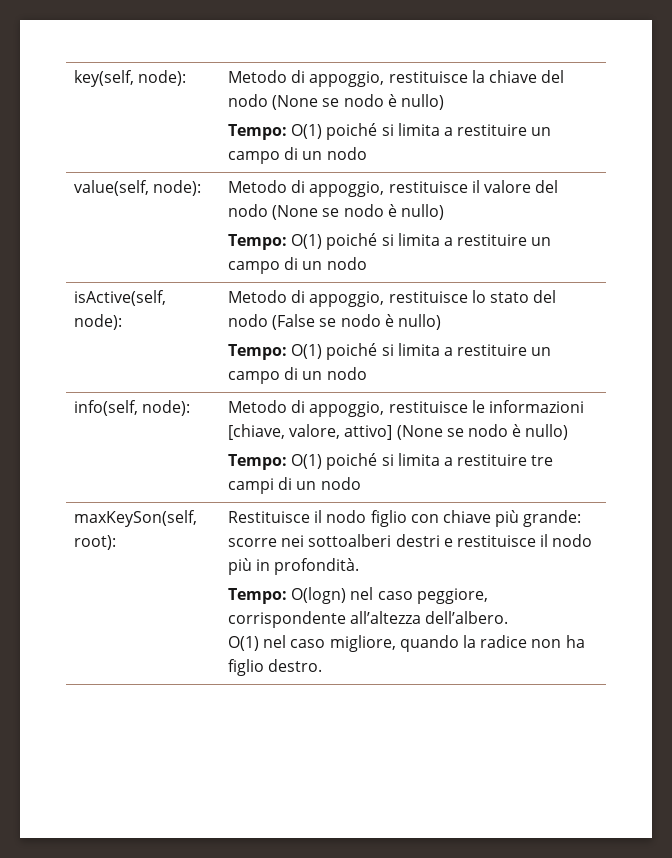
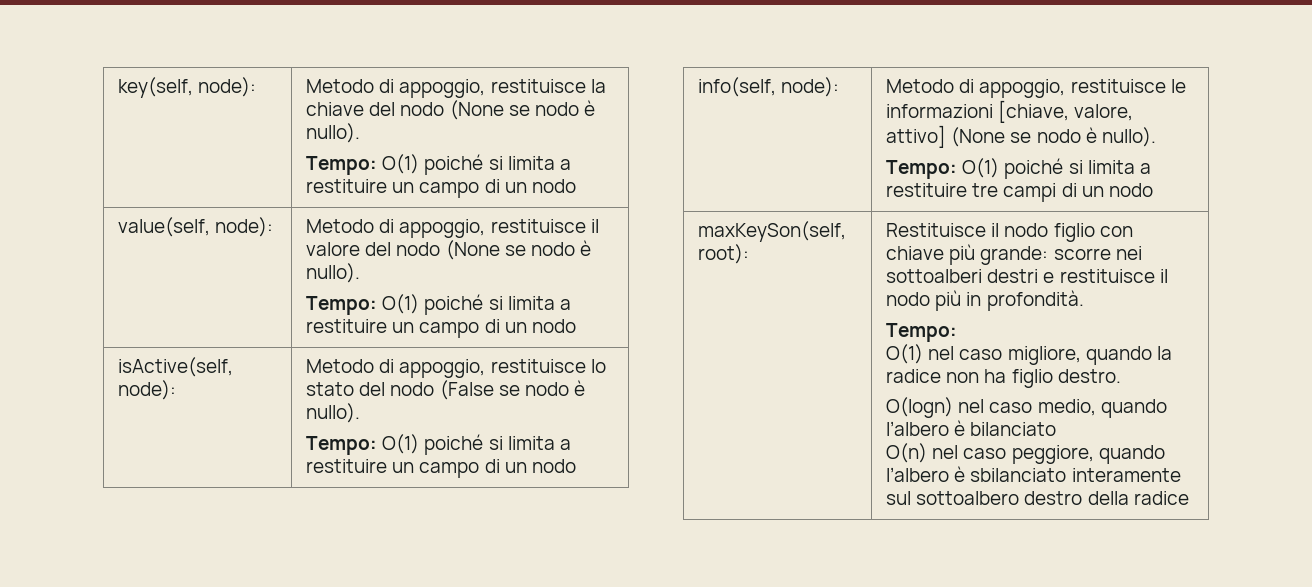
[401,94,445,110] nullo) -> [306,123,361,143] nullo).
[401,204,445,220] nullo) -> [306,263,361,283] nullo).
[398,314,442,330] nullo) -> [306,403,361,423] nullo).
[525,424,569,440] nullo) -> [1101,127,1156,147] nullo).
[291,587,488,604] [228,611,509,628] O(logn) nel caso peggiore, corrispondente all’altezza dell’albero. -> (958, 332) none
(323, 665) none -> [886,397,1167,418] [886,420,1057,436] [886,443,1165,464] [886,466,1181,482] [886,491,1189,505] // O(logn) nel caso medio, quando l’albero è bilanciato // O(n) nel caso peggiore, quando l’albero è sbilanciato interamente sul sottoalbero destro della radice

